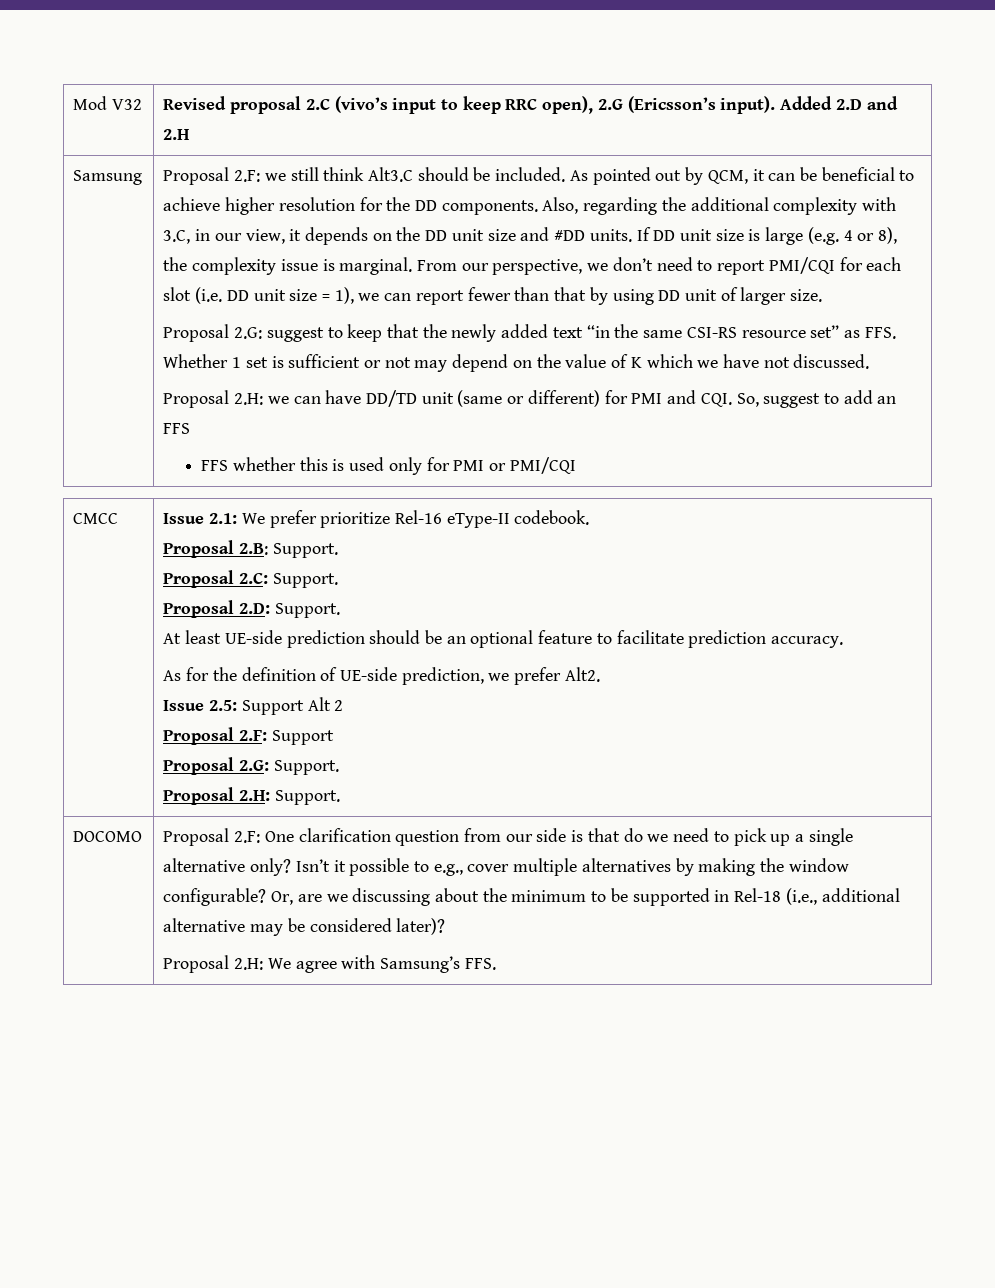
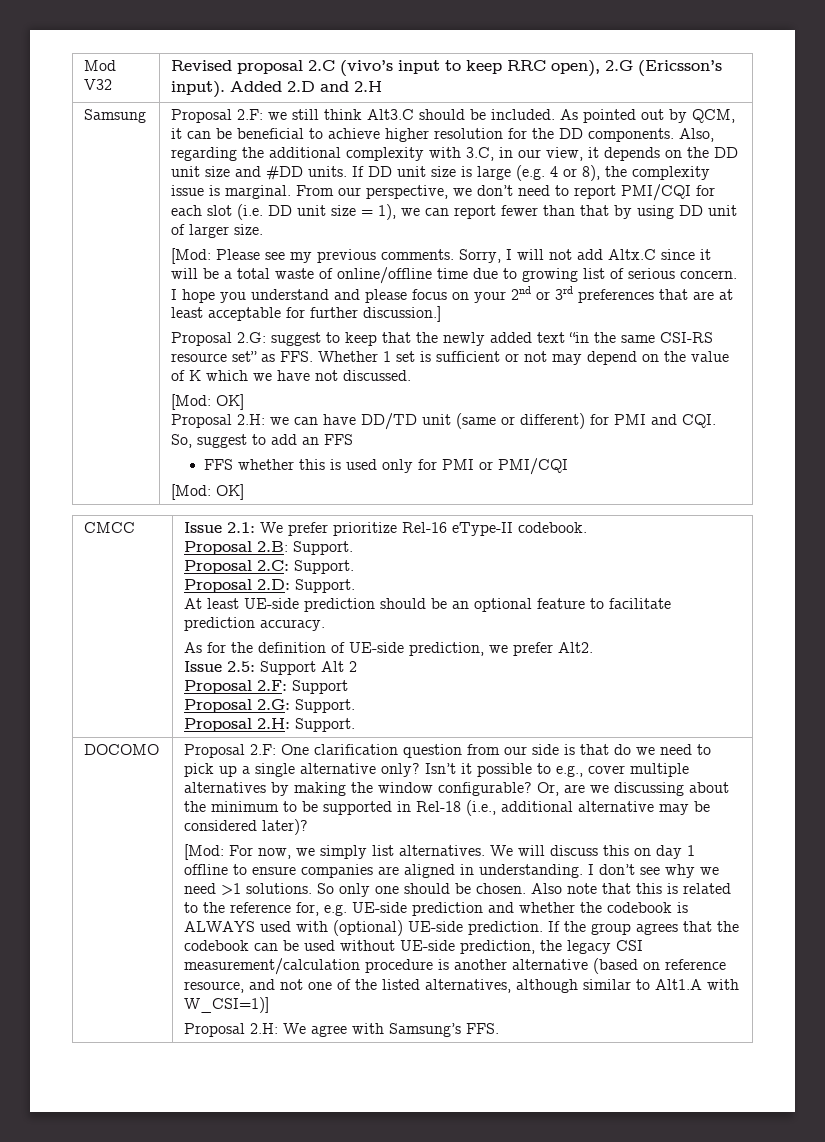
(823, 295) none -> [171,248,712,264] [171,267,738,284] [171,286,734,303] [171,306,442,322] // [Mod: Please see my previous comments. Sorry, I will not add Altx.C since it will be a total waste of online/offline time due to growing list of serious concern. I hope you understand and please focus on your 2nd or 3rd preferences that are at least acceptable for further discussion.]
(870, 361) none -> [171,394,245,410] // [Mod: OK]
(576, 465) none -> [171,484,245,500] // [Mod: OK]
(446, 926) none -> [184,844,696,860] [184,864,720,878] [184,883,732,897] [184,902,689,916] [184,920,740,936] [184,940,644,954] [184,958,727,975] [184,979,740,993] [184,997,270,1013] // [Mod: For now, we simply list alternatives. We will discuss this on day 1 offline to ensure companies are aligned in understanding. I don’t see why we need >1 solutions. So only one should be chosen. Also note that this is related to the reference for, e.g. UE-side prediction and whether the codebook is ALWAYS used with (optional) UE-side prediction. If the group agrees that the codebook can be used without UE-side prediction, the legacy CSI measurement/calculation procedure is another alternative (based on reference resource, and not one of the listed alternatives, although similar to Alt1.A with W_CSI=1)]

